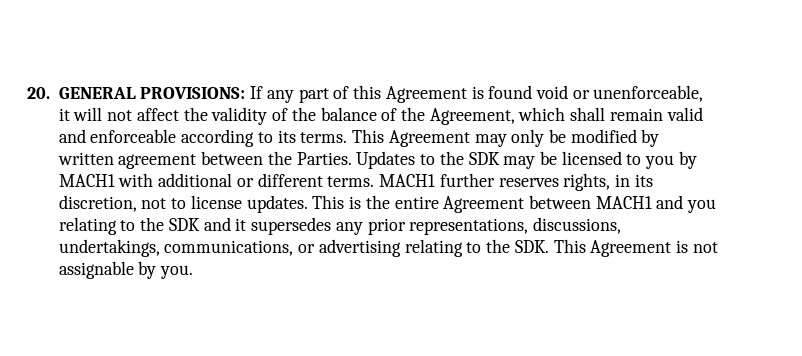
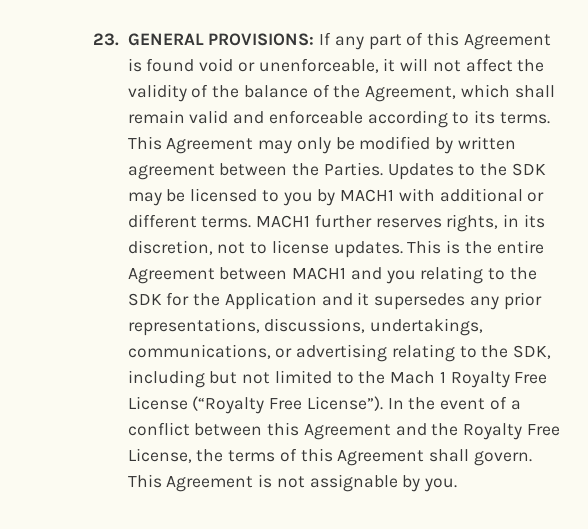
[27,87,50,99] 20. -> [93,33,119,46] 23.
(200, 224) none -> [166,292,317,310] for the Application
[514,240,549,253] SDK. -> [513,345,552,359] [127,370,548,388] [127,396,521,414] [127,422,560,440] [127,448,532,466] SDK, including but not limited to the Mach 1 Royalty Free License (“Royalty Free License”). In the event of a conflict between this Agreement and the Royalty Free License, the terms of this Agreement shall govern.

